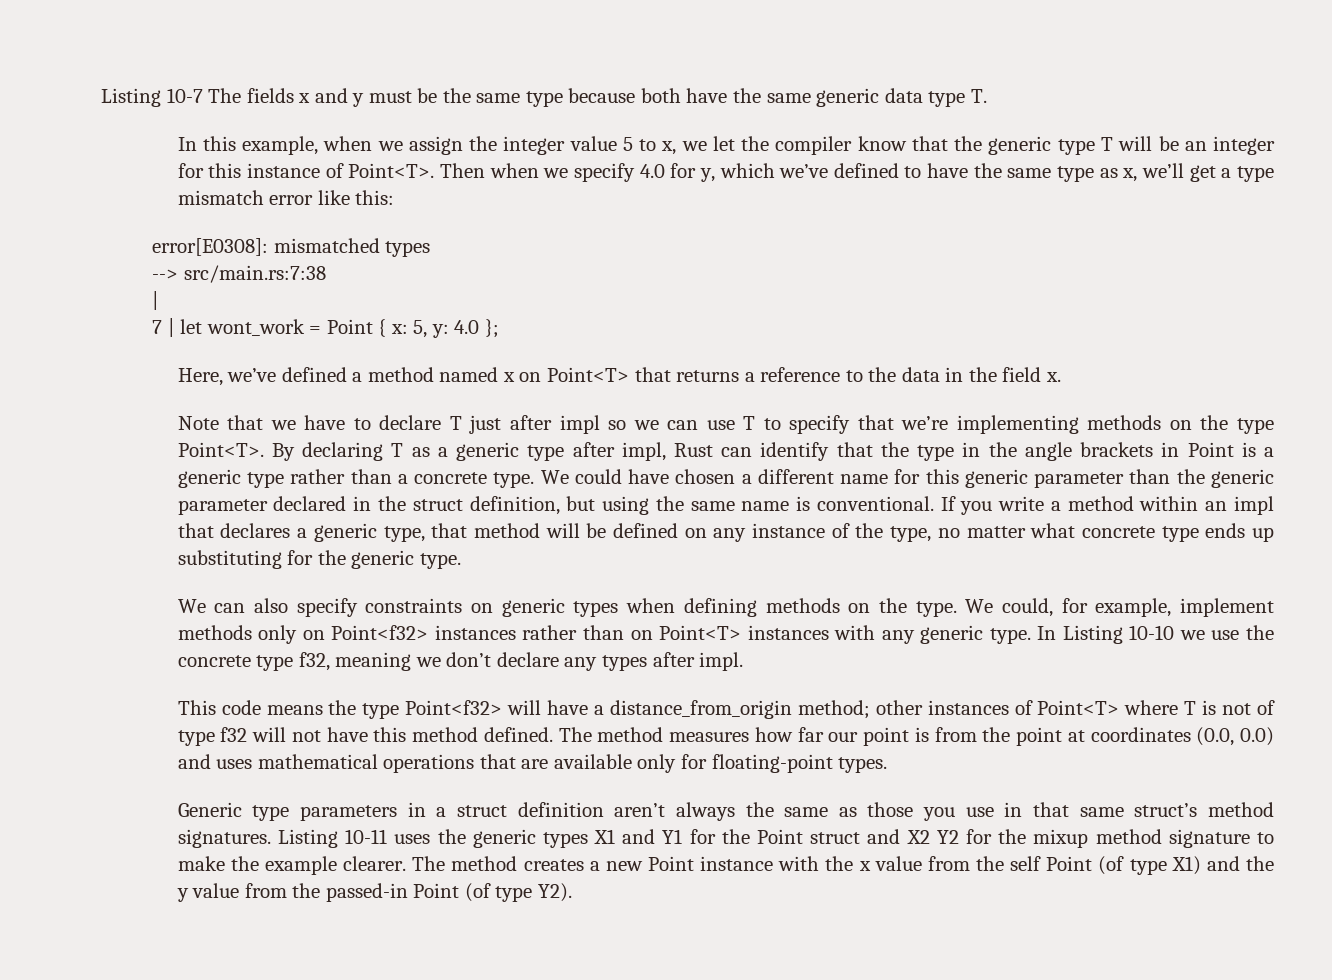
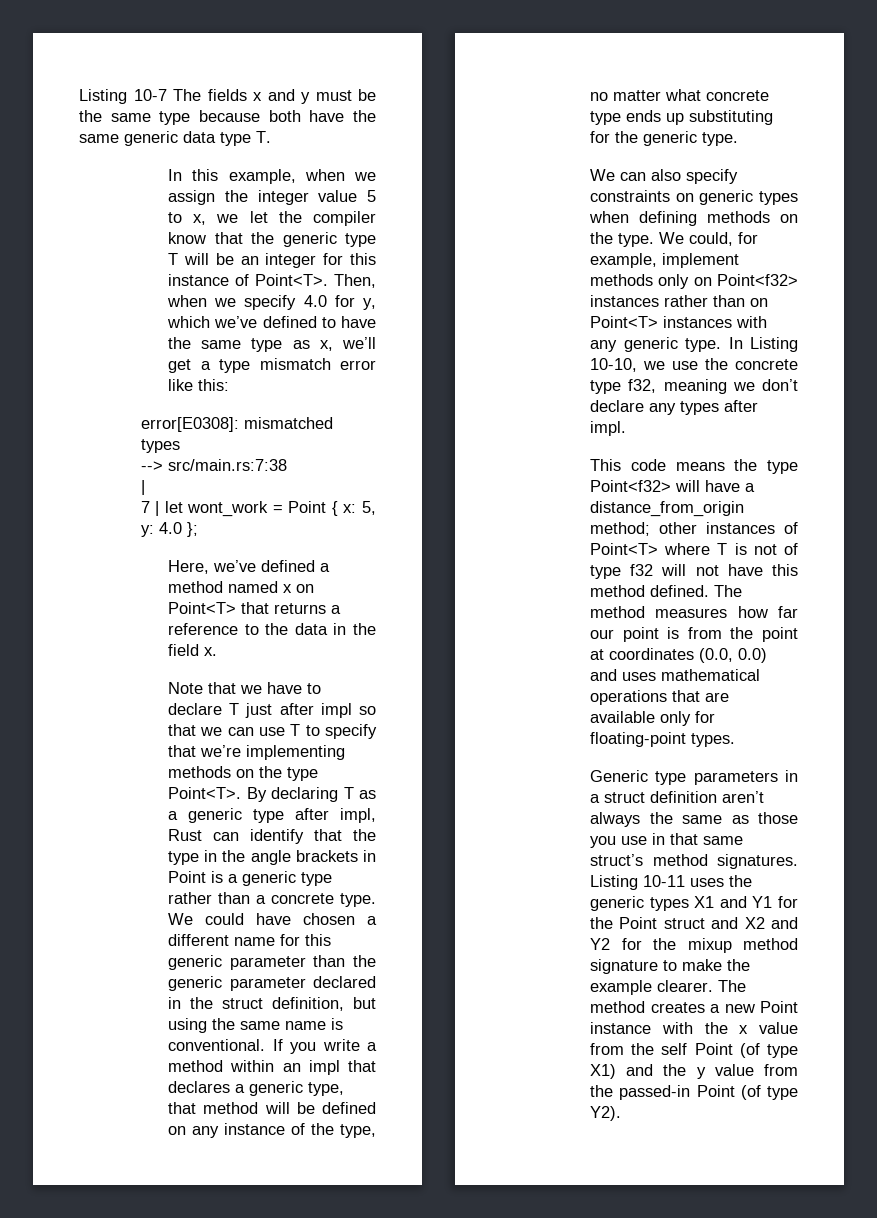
[439,163,485,178] Then -> [334,274,376,288] Then,
(627, 425) none -> [168,724,197,736] that
[1129,625,1175,640] 10-10 -> [590,358,638,372] 10-10,
(930, 837) none -> [771,917,798,929] and

